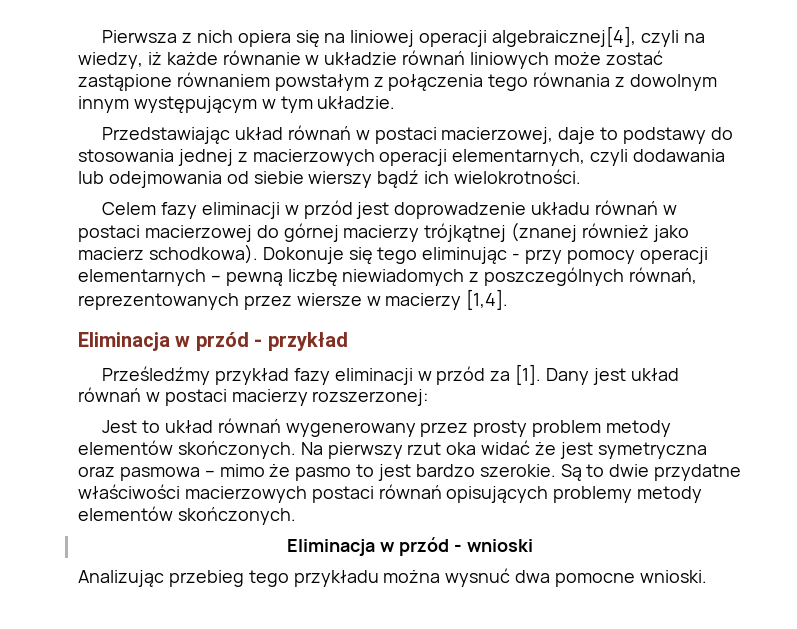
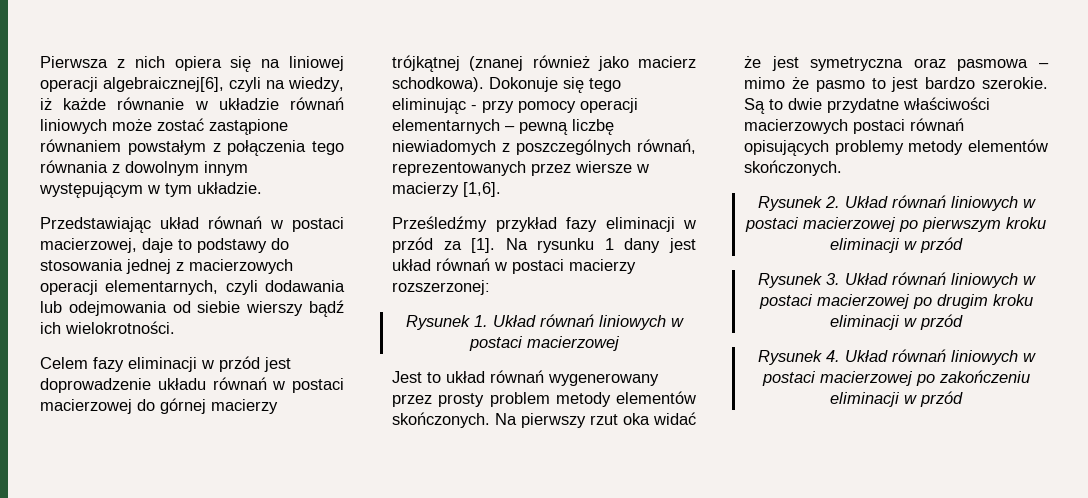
[491,26,636,47] algebraicznej[4], -> [103,77,224,92] algebraicznej[6],
[466,289,509,310] [78,332,348,351] [1,4]. // Eliminacja w przód - przykład -> [463,182,501,197] [1,6].
[545,368,589,385] Dany -> [505,238,661,253] Na rysunku 1 dany
(429, 397) none -> [405,314,684,330] [468,336,620,351] // Rysunek 1. Układ równań liniowych w postaci macierzowej
[287,537,533,556] [78,568,707,587] Eliminacja w przód - wnioski // Analizując przebieg tego przykładu można wysnuć dwa pomocne wnioski. -> [757,195,1036,211] [745,217,1046,232] [830,237,963,253] [757,272,1036,288] [758,294,1033,309] [830,314,963,330] [757,349,1036,365] [761,370,1030,386] [830,391,963,407] Rysunek 2. Układ równań liniowych w postaci macierzowej po pierwszym kroku eliminacji w przód // Rysunek 3. Układ równań liniowych w postaci macierzowej po drugim kroku eliminacji w przód // Rysunek 4. Układ równań liniowych w postaci macierzowej po zakończeniu eliminacji w przód

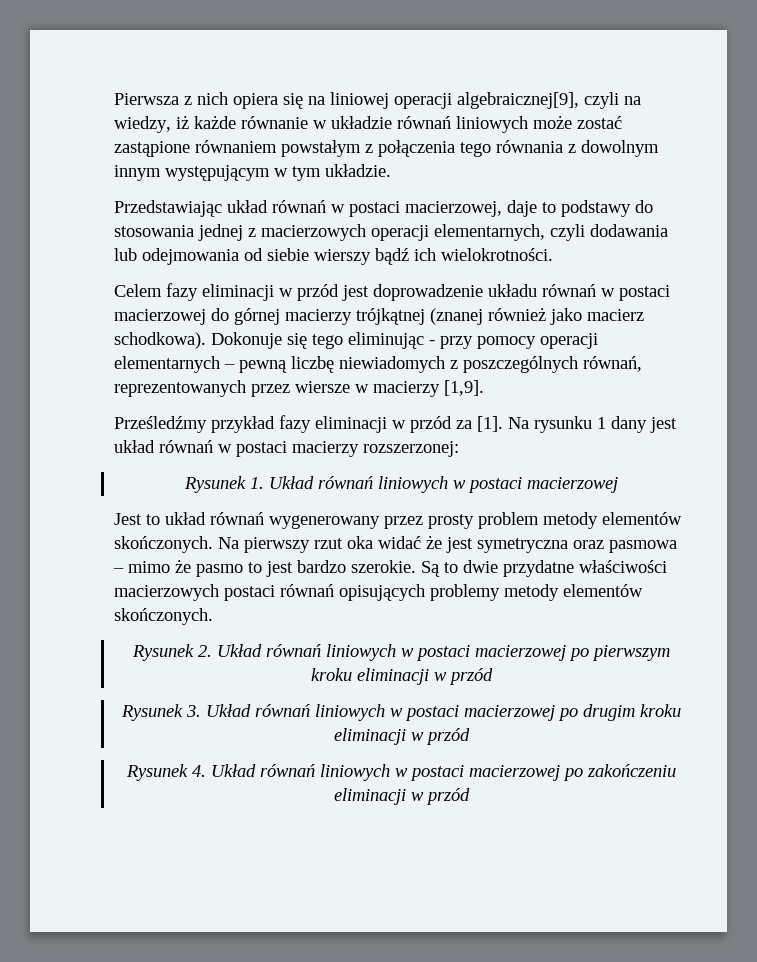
[103,77,224,92] algebraicznej[6], -> [457,92,579,109] algebraicznej[9],
[463,182,501,197] [1,6]. -> [444,380,484,396] [1,9].

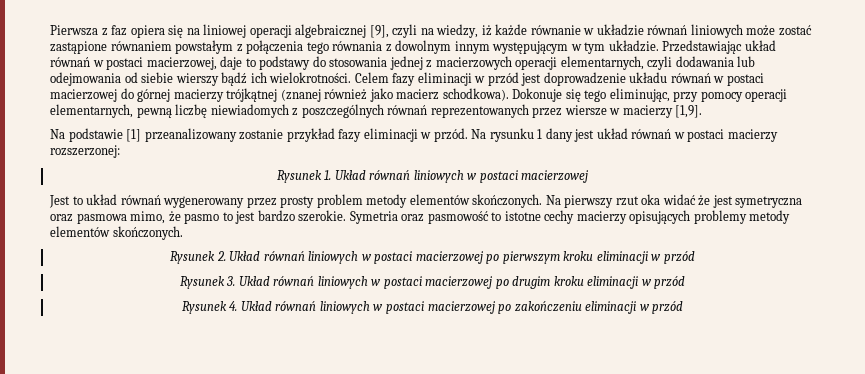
[197,92,228,105] nich -> [111,25,128,36] faz
[457,92,579,109] algebraicznej[9], -> [295,24,389,38] algebraicznej [9],
(391, 170) // -> (659, 46) none
(553, 254) // -> (352, 77) none
[348,332,435,349] eliminując - -> [609,88,670,102] eliminując,
[114,356,235,373] elementarnych – -> [50,104,133,118] elementarnych,
[583,356,642,372] równań, -> [387,105,428,115] równań
[114,416,207,433] Prześledźmy -> [50,128,284,142] Na podstawie [1] przeanalizowany zostanie
[410,416,503,433] przód za [1]. -> [433,128,468,142] przód.
[113,561,170,573] – mimo -> [130,211,166,224] mimo,
[421,560,667,577] [114,584,334,601] Są to dwie przydatne właściwości macierzowych postaci równań -> [349,210,627,224] Symetria oraz pasmowość to istotne cechy macierzy

